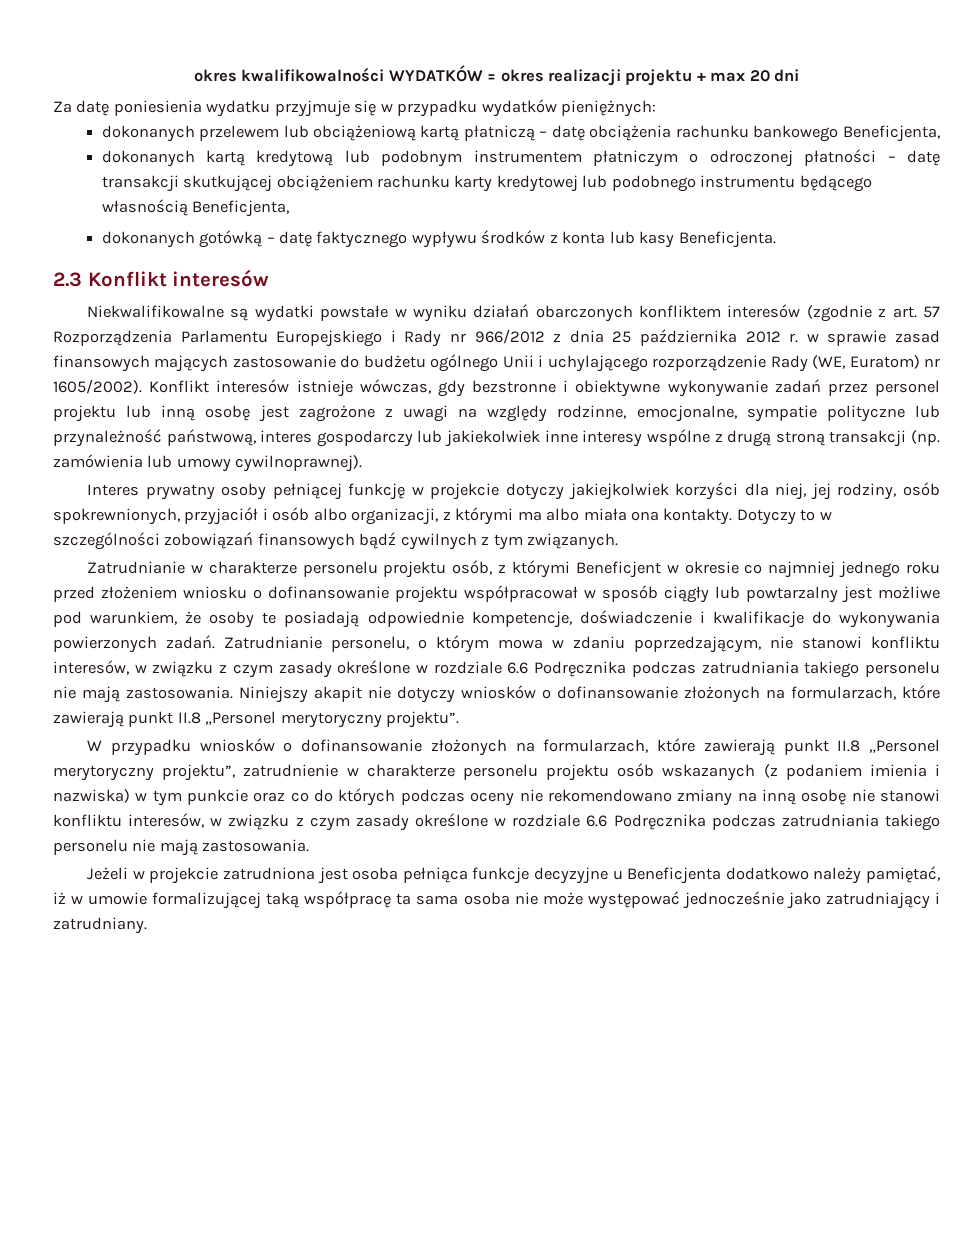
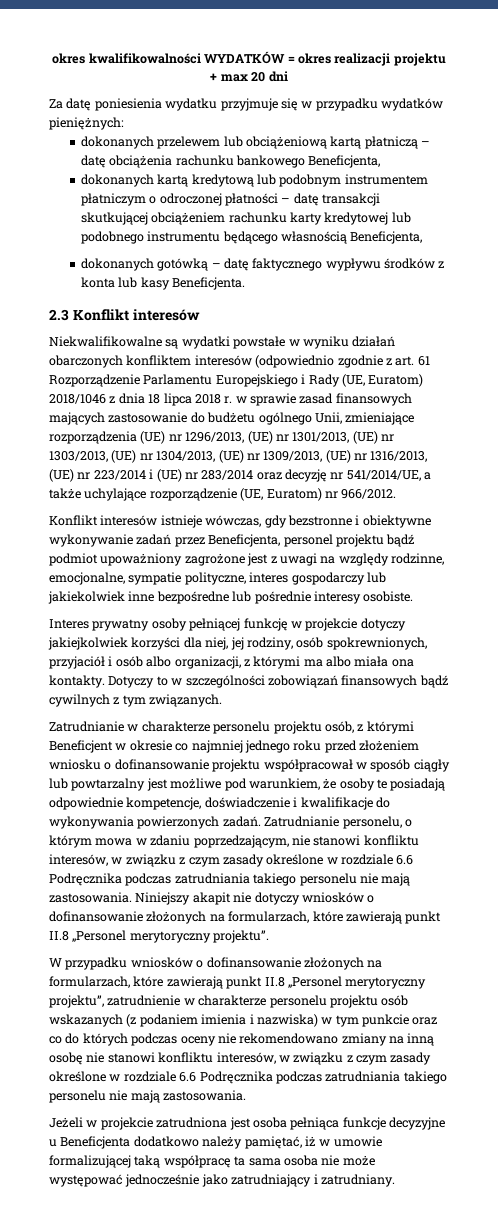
[806,305,940,322] [53,329,781,347] (zgodnie z art. 57 Rozporządzenia Parlamentu Europejskiego i Rady nr 966/2012 z dnia 25 października 2012 -> [255,355,430,368] [49,374,424,387] [49,393,221,406] (odpowiednio zgodnie z art. 61 Rozporządzenie Parlamentu Europejskiego i Rady (UE, Euratom) 2018/1046 z dnia 18 lipca 2018
[502,355,846,372] Unii i uchylającego rozporządzenie Rady (WE, -> [314,412,415,425] [49,431,394,444] [49,450,428,463] [49,469,432,482] [49,488,264,501] Unii, zmieniające rozporządzenia (UE) nr 1296/2013, (UE) nr 1301/2013, (UE) nr 1303/2013, (UE) nr 1304/2013, (UE) nr 1309/2013, (UE) nr 1316/2013, (UE) nr 223/2014 i (UE) nr 283/2014 oraz decyzję nr 541/2014/UE, a także uchylające rozporządzenie (UE,
[53,379,142,394] 1605/2002). -> [341,489,397,499] 966/2012. //
(868, 389) none -> [208,534,281,547] Beneficjenta,
[126,405,375,422] lub inną osobę jest zagrożone -> [386,534,416,547] [49,553,269,566] bądź podmiot upoważniony zagrożone jest
[826,405,940,422] [53,429,256,447] polityczne lub przynależność państwową, -> [184,572,246,585] polityczne,
[582,429,941,447] [53,454,363,472] interesy wspólne z drugą stroną transakcji (np. zamówienia lub umowy cywilnoprawnej). -> [156,591,414,604] bezpośredne lub pośrednie interesy osobiste.

